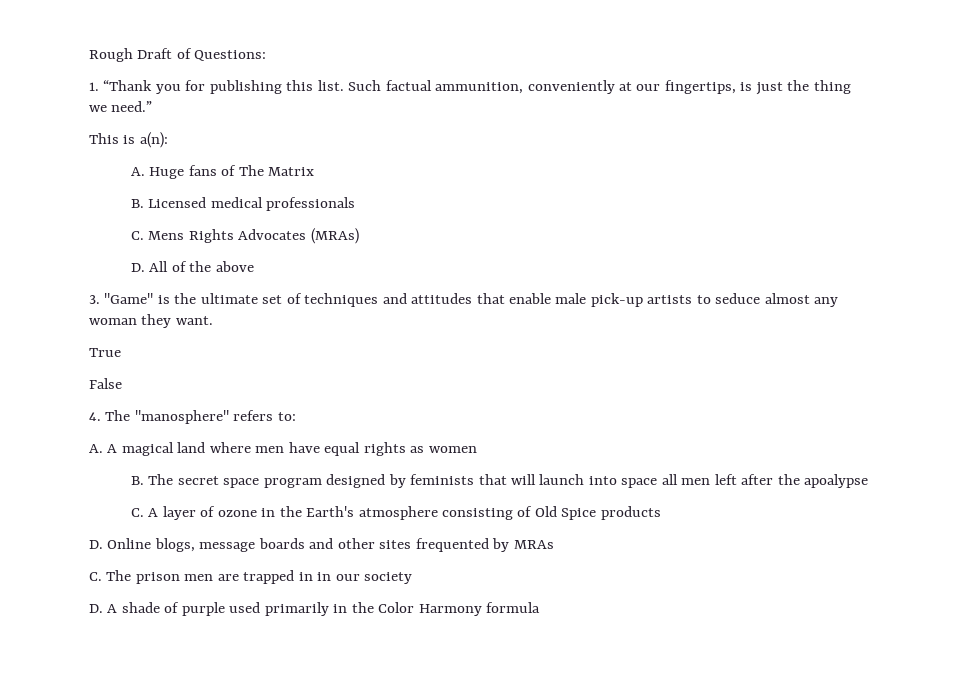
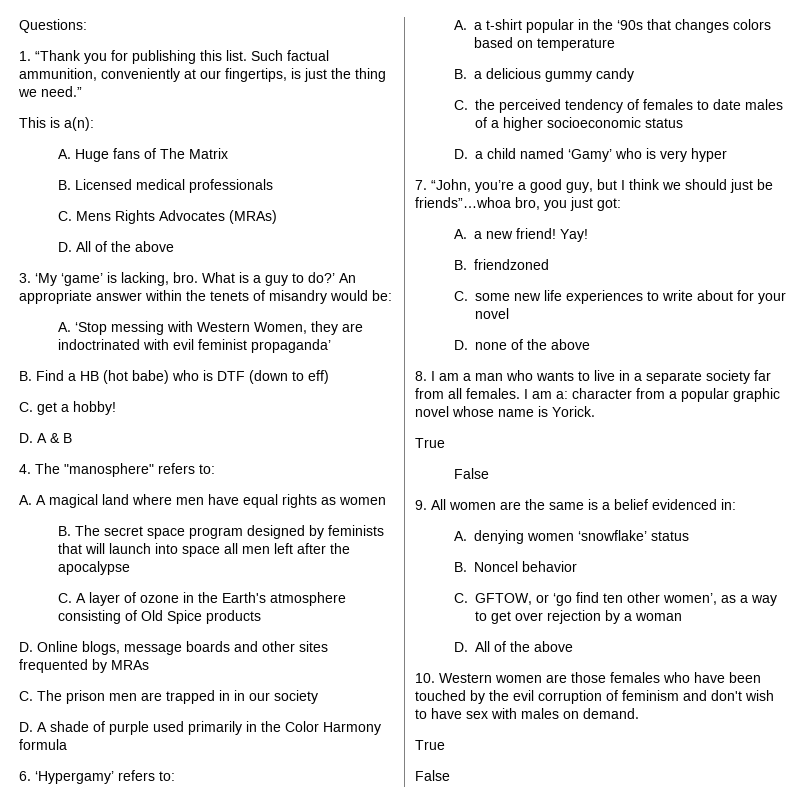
[89,48,192,62] Rough Draft of -> (19, 26) none
[104,293,839,307] [89,314,213,328] [89,348,121,357] [89,378,122,389] "Game" is the ultimate set of techniques and attitudes that enable male pick-up artists to seduce almost any woman they want. // True // False -> [35,272,356,286] [19,290,392,304] [57,321,363,335] [57,339,331,353] [19,370,329,384] [19,401,116,415] [19,433,72,443] ‘My ‘game’ is lacking, bro. What is a guy to do?’ An appropriate answer within the tenets of misandry would be: // A. ‘Stop messing with Western Women, they are indoctrinated with evil feminist propaganda’ // B. Find a HB (hot babe) who is DTF (down to eff) // C. get a hobby! // D. A & B
[804,474,869,488] apoalypse -> [57,561,130,575] apocalypse
(541, 607) none -> [19,770,175,784] [453,19,771,33] [473,37,615,51] [453,68,634,82] [453,99,783,113] [474,117,683,131] [453,148,727,162] [415,179,773,193] [415,197,621,211] [453,228,588,242] [453,259,549,270] [453,290,786,304] [474,308,509,319] [453,339,590,350] [415,370,771,384] [415,388,780,402] [415,406,595,417] [415,438,445,448] [453,468,489,479] [415,499,736,510] [453,530,689,544] [453,561,577,572] [453,592,777,606] [474,610,682,624] [453,641,573,652] [415,672,761,683] [415,690,774,704] [415,708,639,719] [415,740,445,750] [415,770,450,781] // 6. ‘Hypergamy’ refers to: // A. a t-shirt popular in the ‘90s that changes colors based on temperature // B. a delicious gummy candy // C. the perceived tendency of females to date males of a higher socioeconomic status // D. a child named ‘Gamy’ who is very hyper // 7. “John, you’re a good guy, but I think we should just be friends”…whoa bro, you just got: // A. a new friend! Yay! // B. friendzoned // C. some new life experiences to write about for your novel // D. none of the above // 8. I am a man who wants to live in a separate society far from all females. I am a: character from a popular graphic novel whose name is Yorick. // True // False // 9. All women are the same is a belief evidenced in: // A. denying women ‘snowflake’ status // B. Noncel behavior // C. GFTOW, or ‘go find ten other women’, as a way to get over rejection by a woman // D. All of the above // 10. Western women are those females who have been touched by the evil corruption of feminism and don't wish to have sex with males on demand. // True // False

